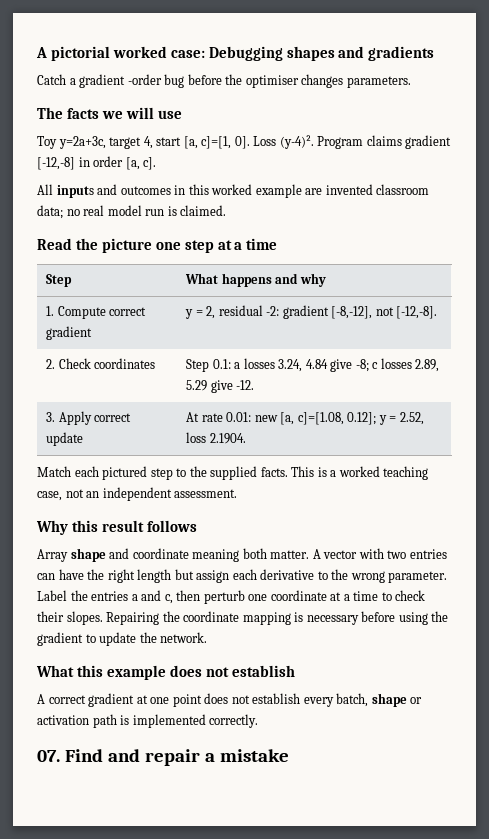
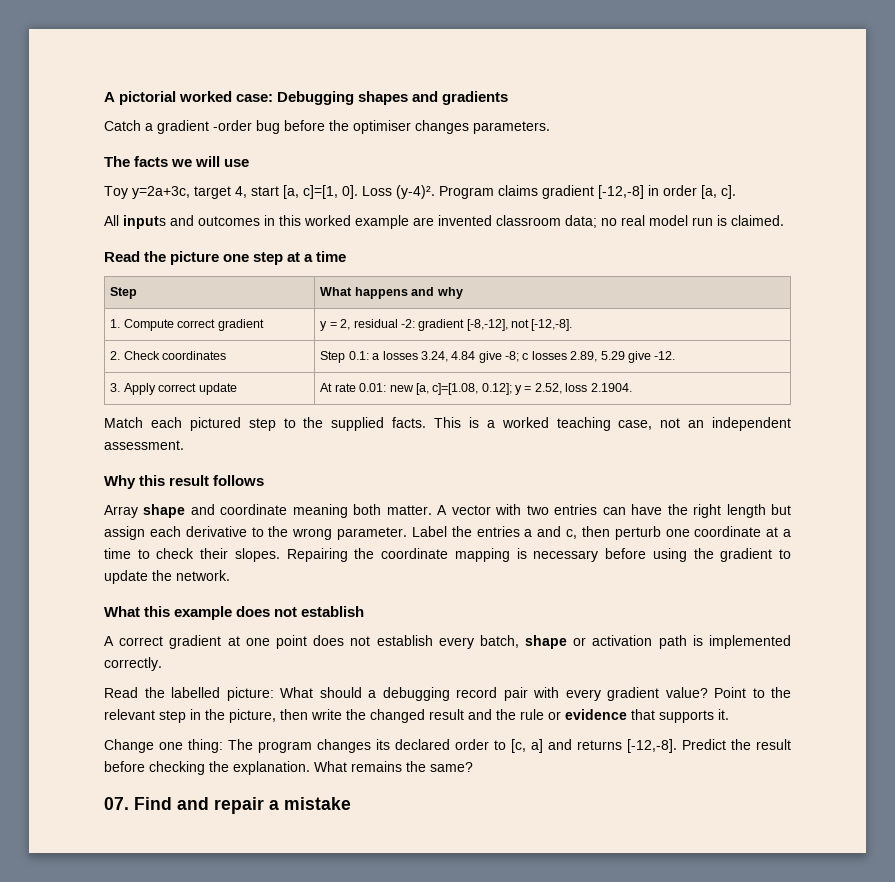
(259, 721) none -> [104,687,791,701] [104,709,729,723] [104,739,791,753] [104,761,473,775] // Read the labelled picture: What should a debugging record pair with every gradient value? Point to the relevant step in the picture, then write the changed result and the rule or evidence that supports it. // Change one thing: The program changes its declared order to [c, a] and returns [-12,-8]. Predict the result before checking the explanation. What remains the same?

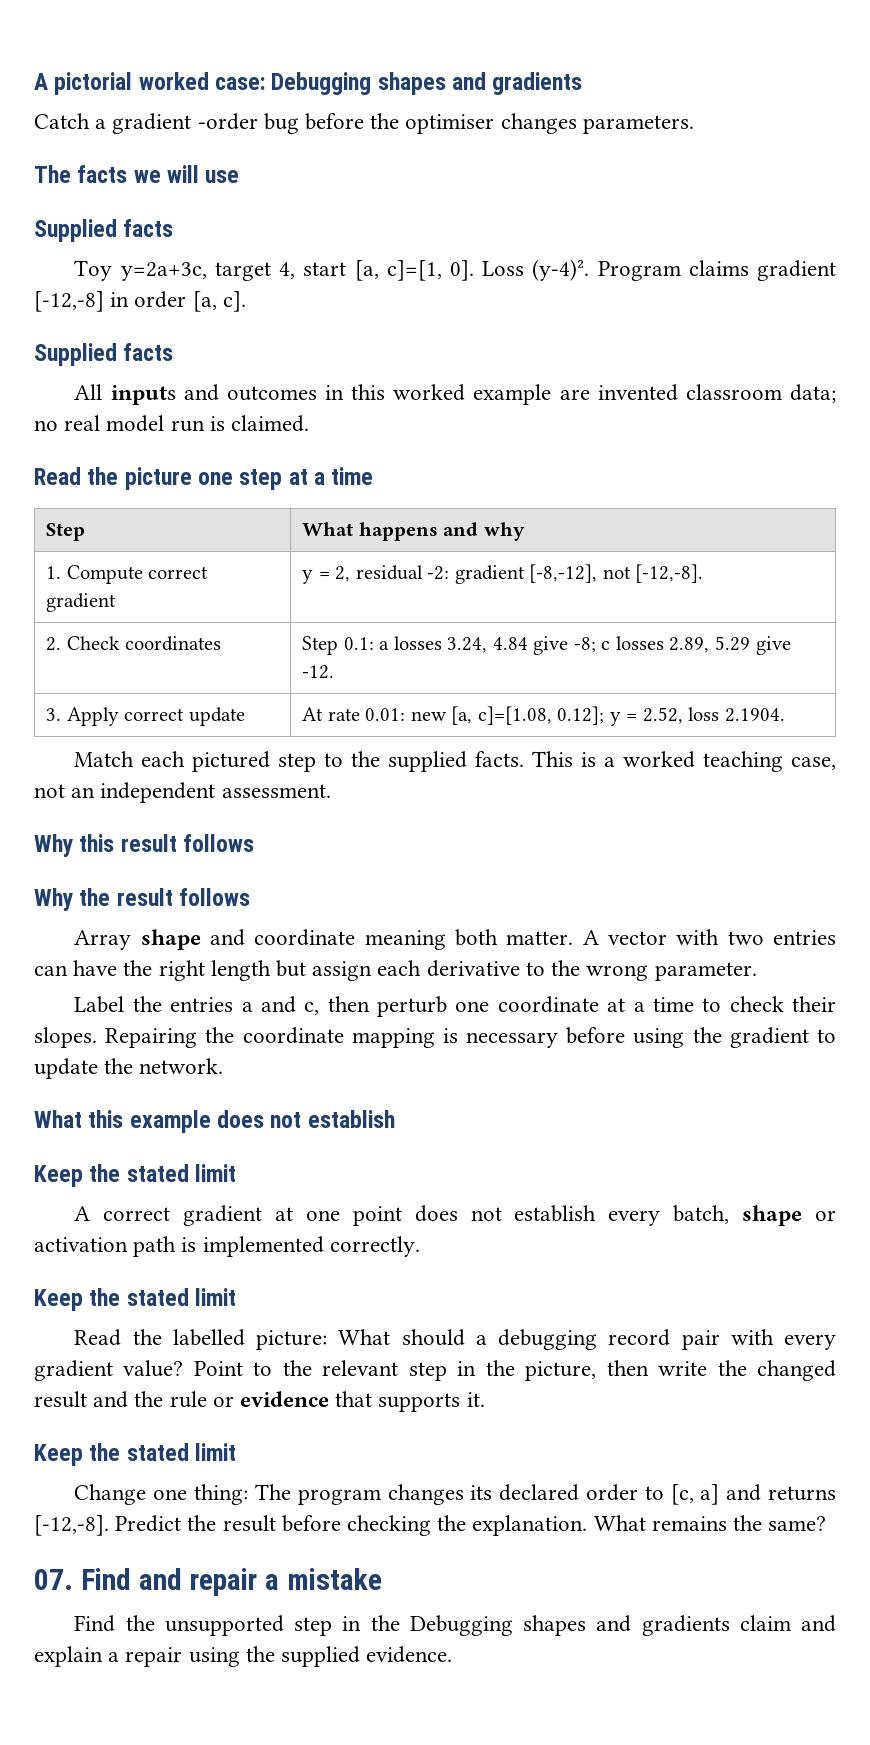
(250, 163) none -> [34,219,174,242] // Supplied facts
(736, 192) none -> [34,343,174,366] // Supplied facts
(265, 480) none -> [34,888,251,911] // Why the result follows
(408, 533) none -> (757, 971) //
(365, 611) none -> [34,1164,237,1187] // Keep the stated limit
(162, 664) none -> [34,1288,237,1311] // Keep the stated limit
(729, 714) none -> [34,1443,237,1466] // Keep the stated limit
(351, 803) none -> [74,1615,836,1636] [34,1646,453,1667] // Find the unsupported step in the Debugging shapes and gradients claim and explain a repair using the supplied evidence.

